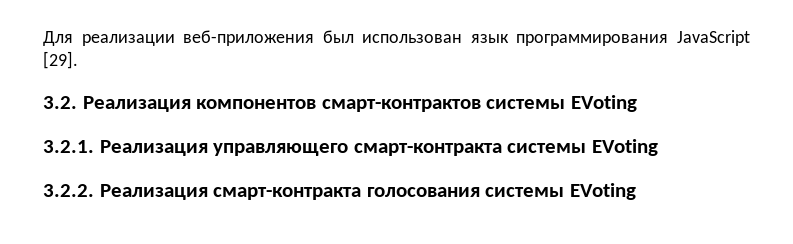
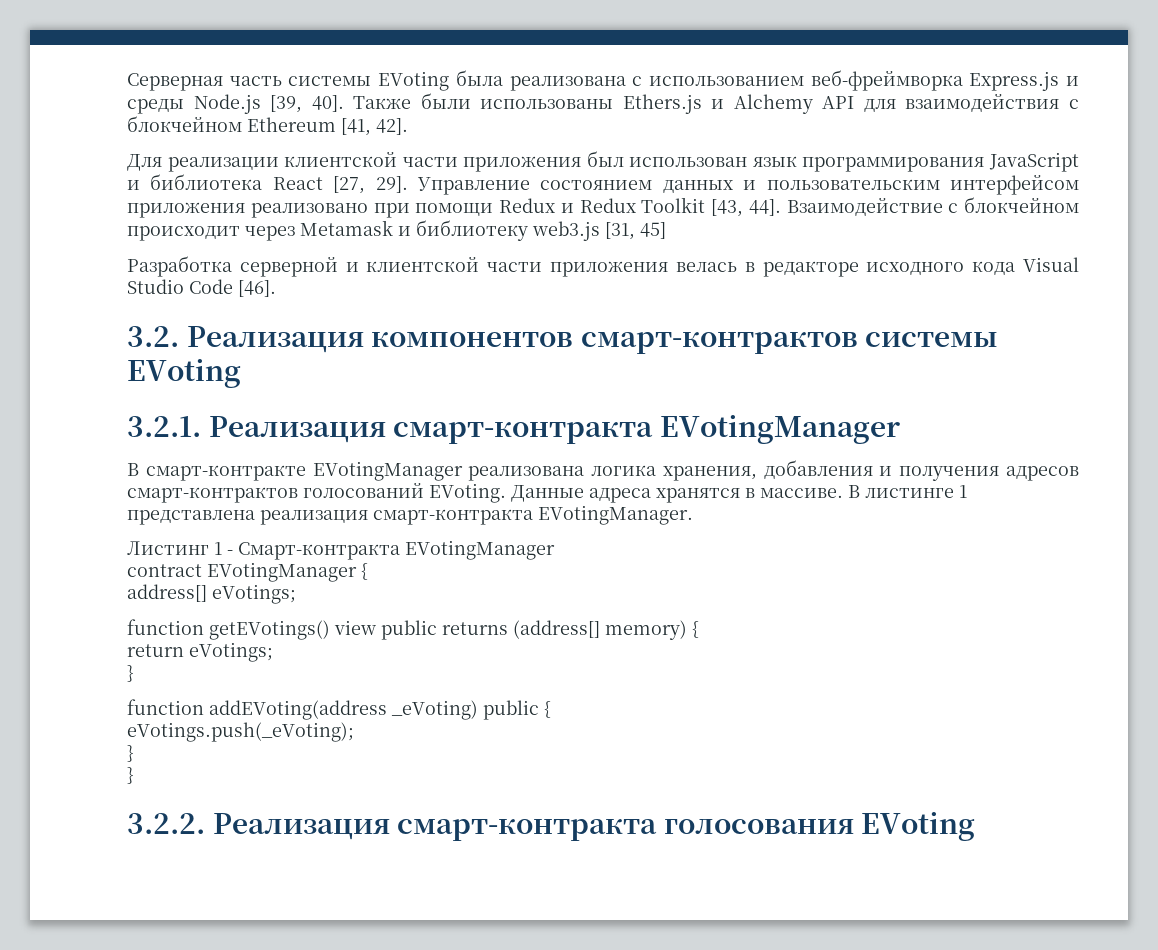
[43,30,315,46] Для реализации веб-приложения -> [127,70,1079,91] [127,93,1079,114] [127,116,408,136] [127,152,582,172] Серверная часть системы EVoting была реализована с использованием веб-фреймворка Express.js и среды Node.js [39, 40]. Также были использованы Ethers.js и Alchemy API для взаимодействия с блокчейном Ethereum [41, 42]. // Для реализации клиентской части приложения
[43,51,78,69] [29]. -> [127,174,1079,195] [127,197,1079,218] [127,220,666,241] [127,256,1080,277] [127,279,276,297] и библиотека React [27, 29]. Управление состоянием данных и пользовательским интерфейсом приложения реализовано при помощи Redux и Redux Toolkit [43, 44]. Взаимодействие с блокчейном происходит через Metamask и библиотеку web3.js [31, 45] // Разработка серверной и клиентской части приложения велась в редакторе исходного кода Visual Studio Code [46].
[213,139,658,156] управляющего смарт-контракта системы EVoting -> [393,415,900,444] [127,460,1080,481] [127,483,967,503] [127,505,693,525] [127,540,555,560] [127,562,368,582] [127,584,296,604] [127,619,699,640] [127,642,273,662] [127,665,134,682] [127,699,551,720] [127,722,354,742] [127,745,134,762] [127,767,134,784] смарт-контракта EVotingManager // В смарт-контракте EVotingManager реализована логика хранения, добавления и получения адресов смарт-контрактов голосований EVoting. Данные адреса хранятся в массиве. В листинге 1 представлена реализация смарт-контракта EVotingManager. // Листинг 1 - Смарт-контракта EVotingManager // contract EVotingManager { // address[] eVotings; // function getEVotings() view public returns (address[] memory) { // return eVotings; // } // function addEVoting(address _eVoting) public { // eVotings.push(_eVoting); // } // }
[485,187,565,197] системы -> (854, 826) none

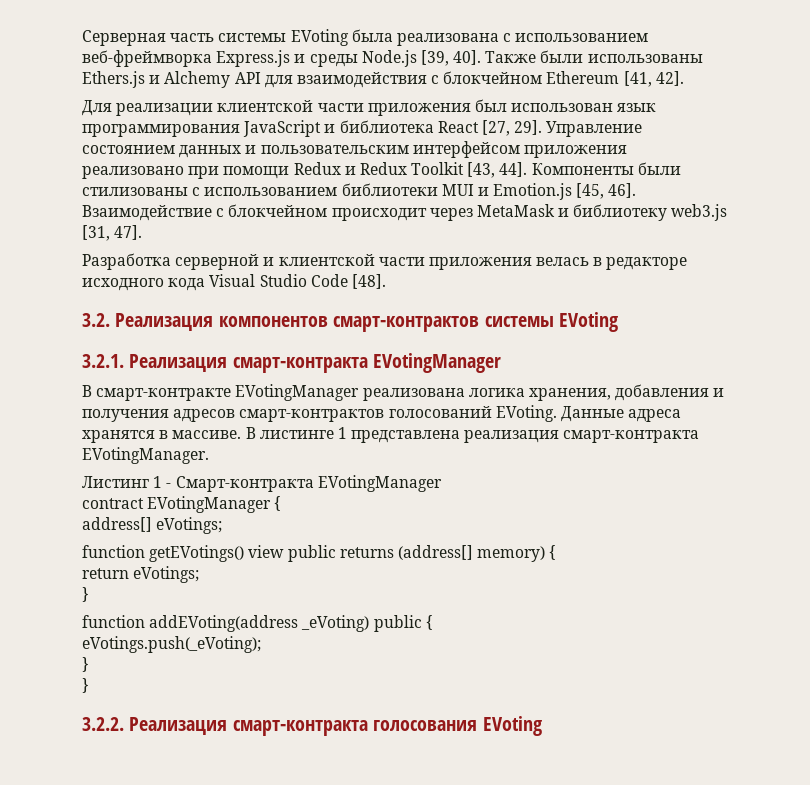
(781, 207) none -> [531,162,681,175] [82,183,637,200] Компоненты были стилизованы с использованием библиотеки MUI и Emotion.js [45, 46].
[300,220,393,236] Metamask -> [476,204,555,217] MetaMask
[640,222,666,239] 45] -> [114,225,143,240] 47].
[238,280,276,297] [46]. -> [351,274,386,289] [48].

